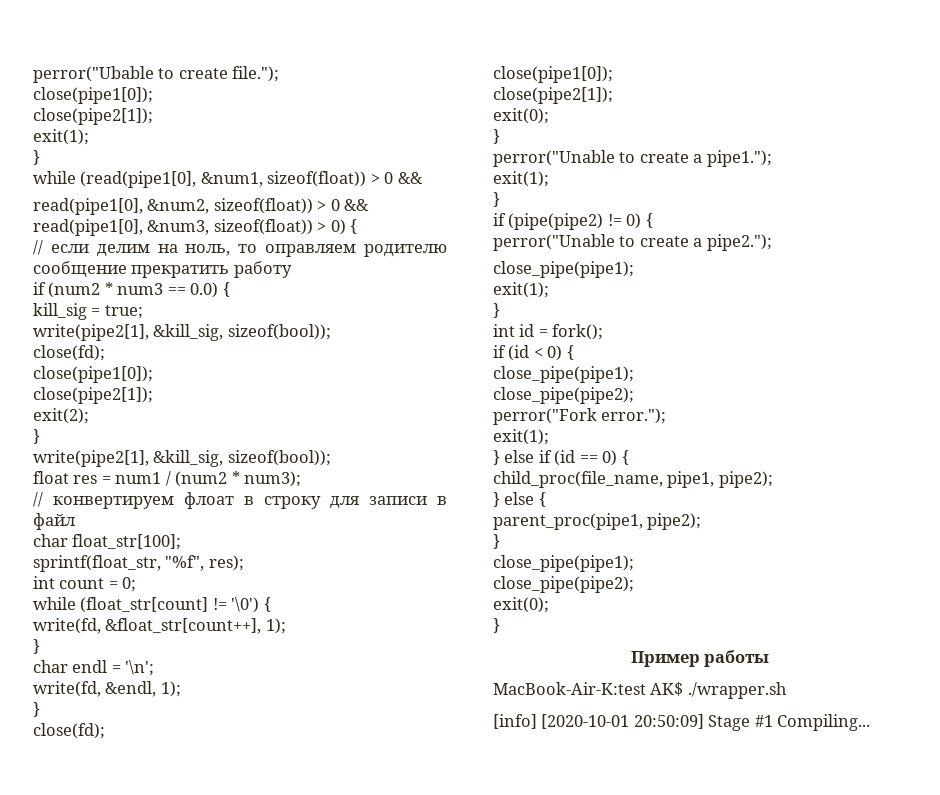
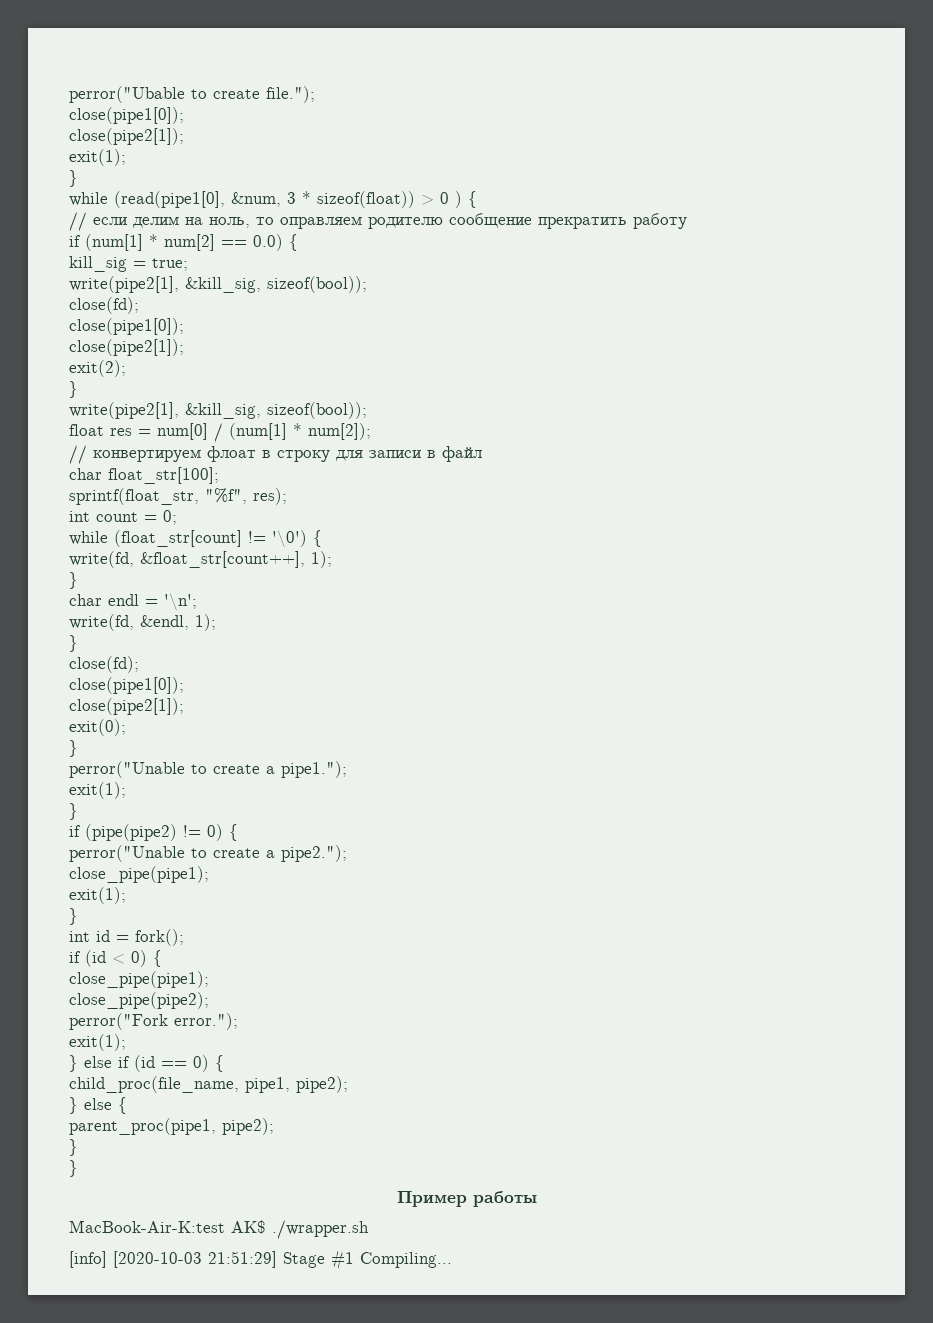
[200,171,423,187] [33,198,370,215] [33,219,346,236] &num1, sizeof(float)) > 0 && // read(pipe1[0], &num2, sizeof(float)) > 0 && read(pipe1[0], &num3, sizeof(float)) > 0) -> [231,191,462,208] &num, 3 * sizeof(float)) > 0 )
[48,282,164,298] (num2 * num3 -> [85,234,215,251] (num[1] * num[2]
[115,471,302,487] num1 / (num2 * num3); -> [157,423,371,442] num[0] / (num[1] * num[2]);
[493,555,634,572] [493,576,634,593] [493,597,549,613] // close_pipe(pipe1); // close_pipe(pipe2); // exit(0); -> (78, 1147) none
[541,714,704,729] [2020-10-01 20:50:09] -> [113,1251,277,1268] [2020-10-03 21:51:29]

